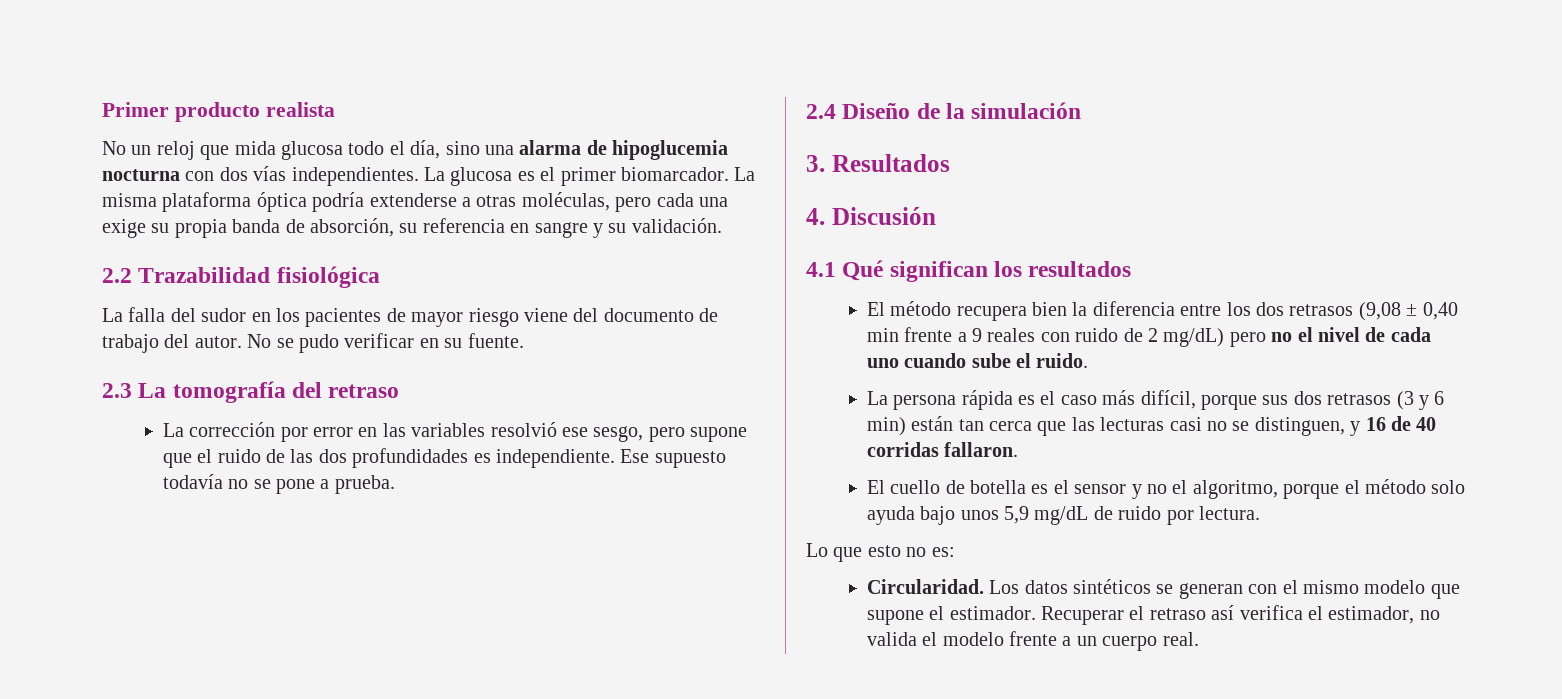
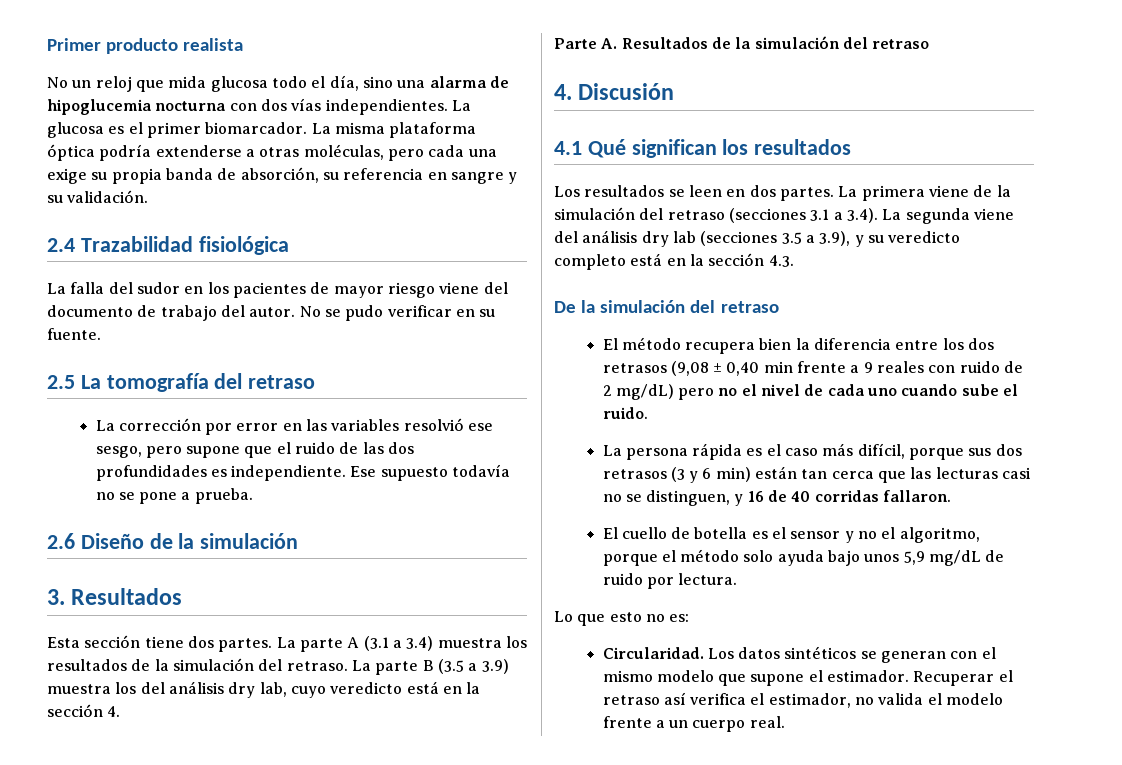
[102,268,132,283] 2.2 -> [47,238,75,252] 2.4
[102,383,132,398] 2.3 -> [47,375,75,389] 2.5
[806,104,836,119] 2.4 -> [47,533,75,549] 2.6
(950, 163) none -> [47,635,527,652] [47,658,509,675] [47,681,481,698] [47,704,121,717] [554,36,930,49] // Esta sección tiene dos partes. La parte A (3.1 a 3.4) muestra los resultados de la simulación del retraso. La parte B (3.5 a 3.9) muestra los del análisis dry lab, cuyo veredicto está en la sección 4. // Parte A. Resultados de la simulación del retraso
(1132, 269) none -> [554,185,1011,201] [554,207,1014,224] [554,230,961,247] [554,253,794,270] [554,300,779,313] // Los resultados se leen en dos partes. La primera viene de la simulación del retraso (secciones 3.1 a 3.4). La segunda viene del análisis dry lab (secciones 3.5 a 3.9), y su veredicto completo está en la sección 4.3. // De la simulación del retraso

